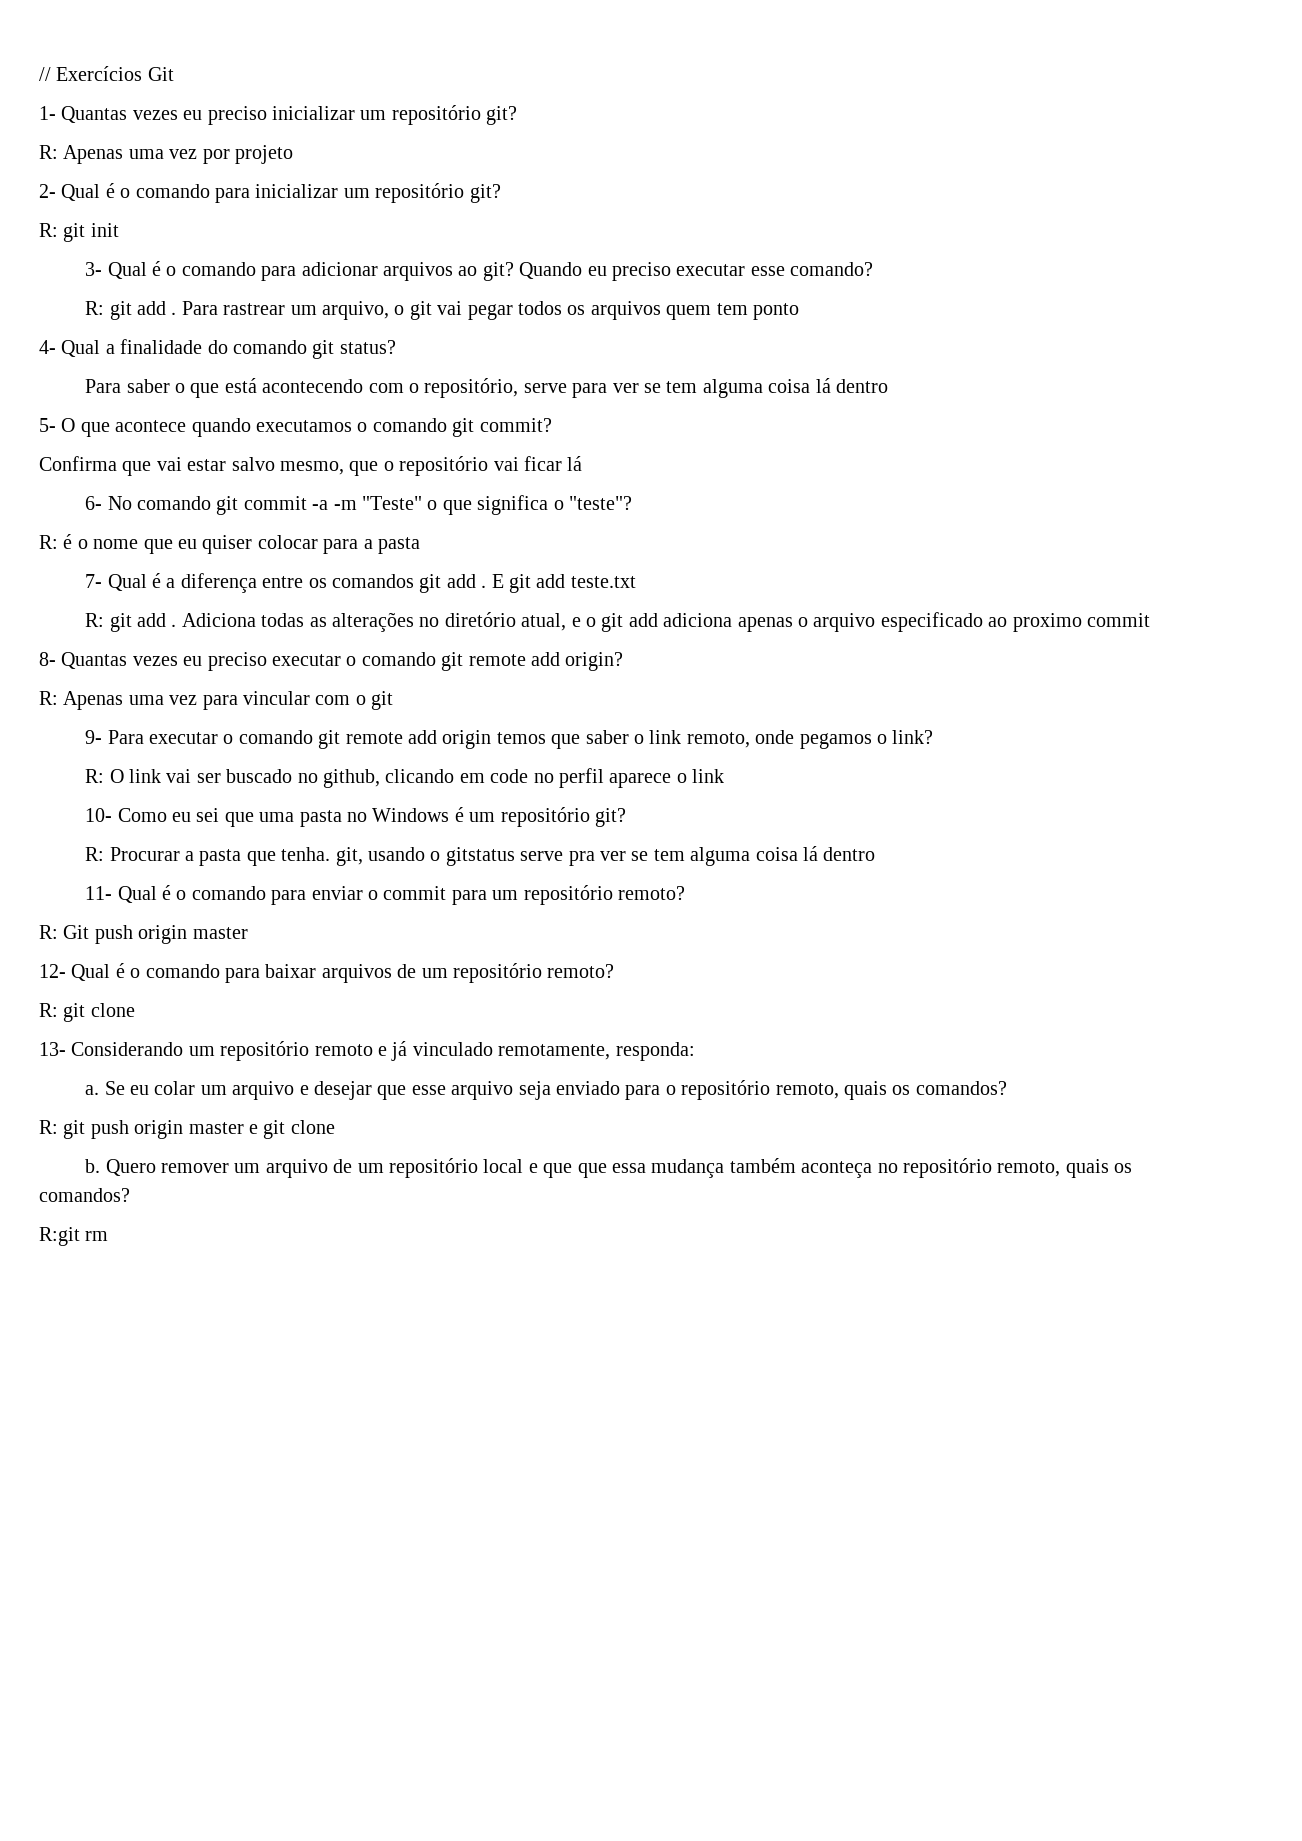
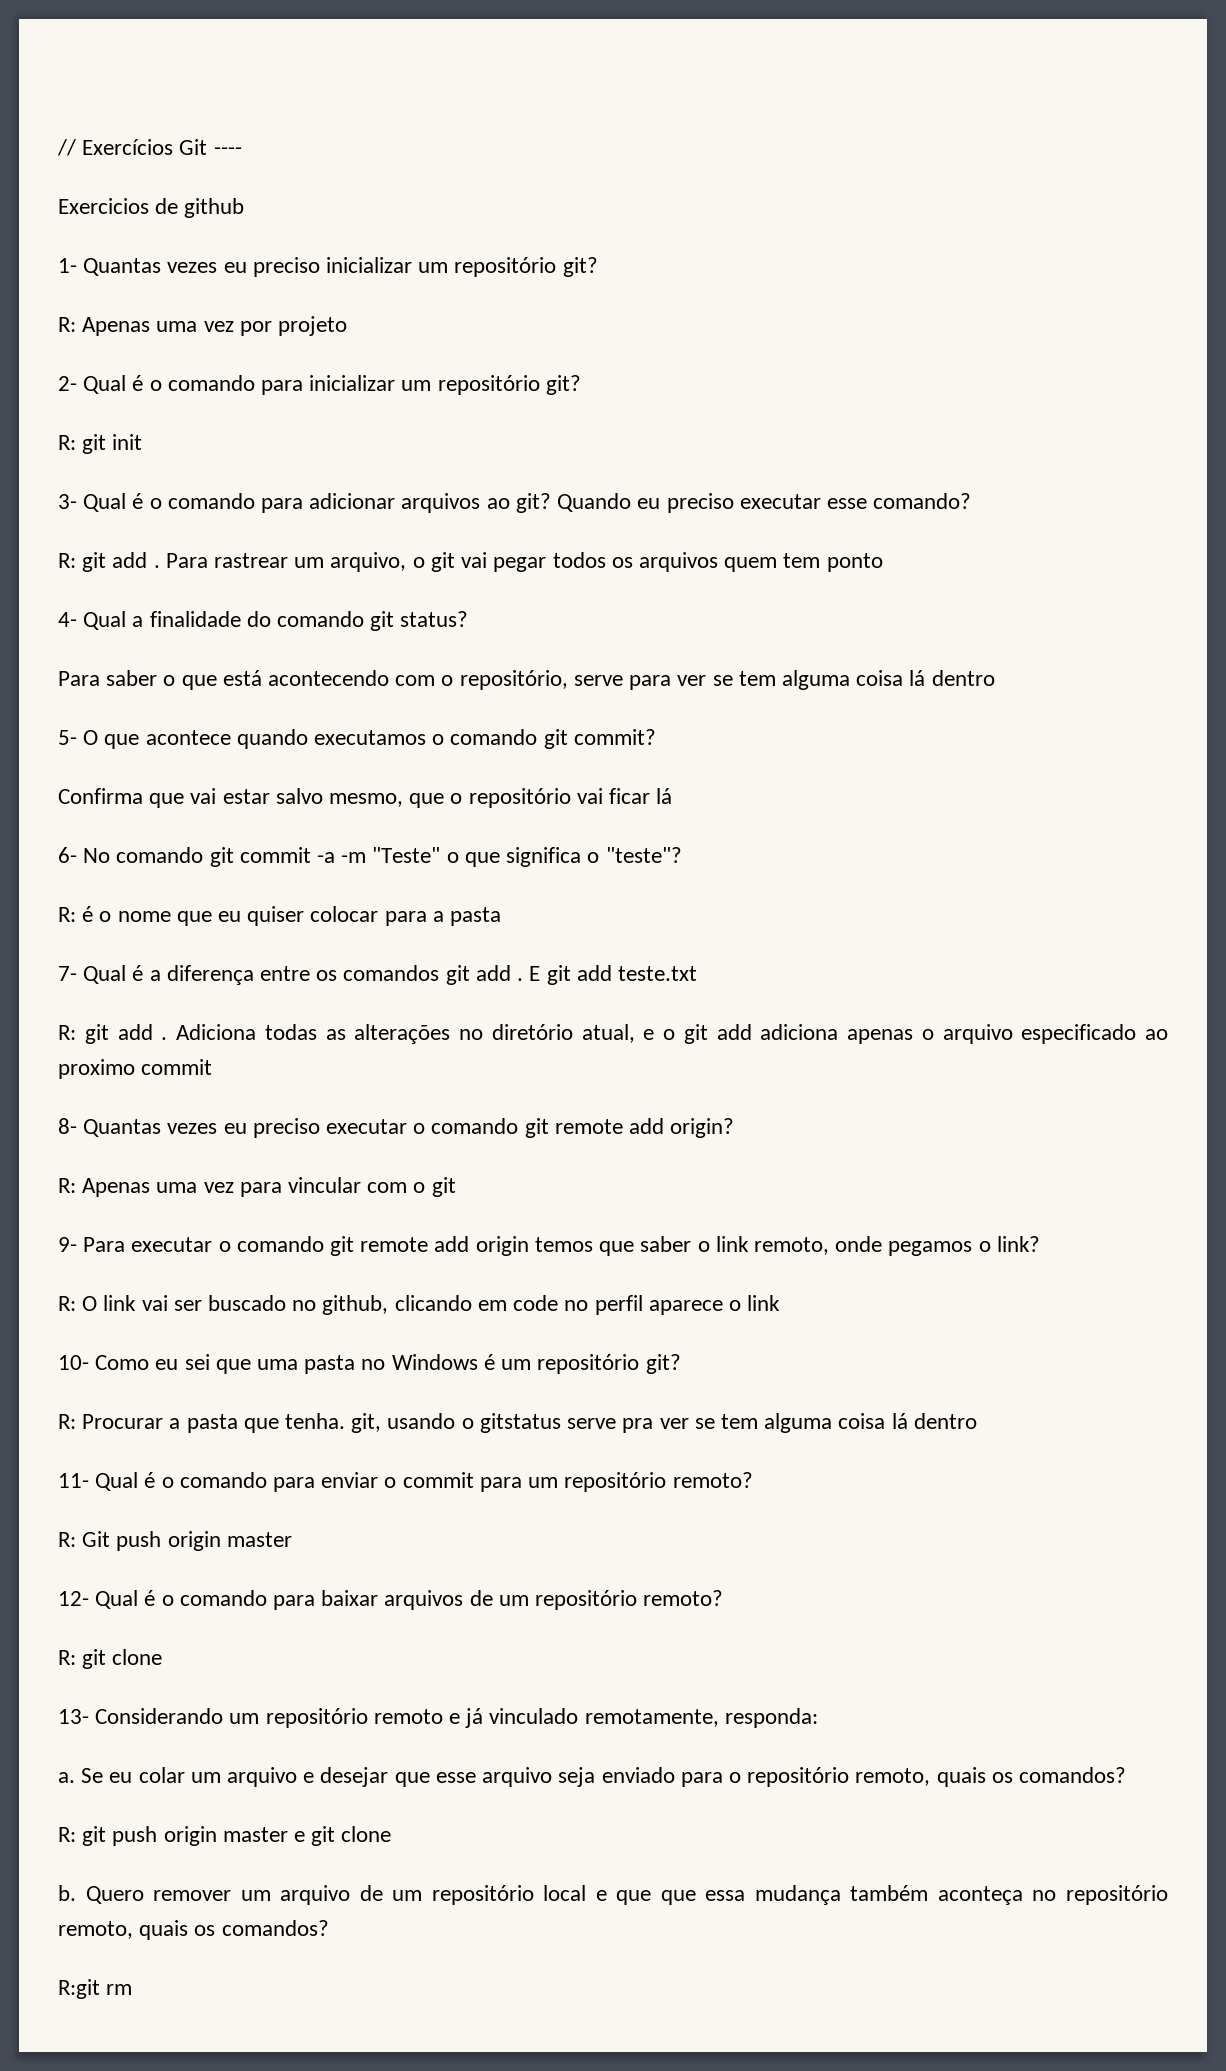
(174, 74) none -> [213,147,242,155] [58,198,245,218] ---- // Exercicios de github

